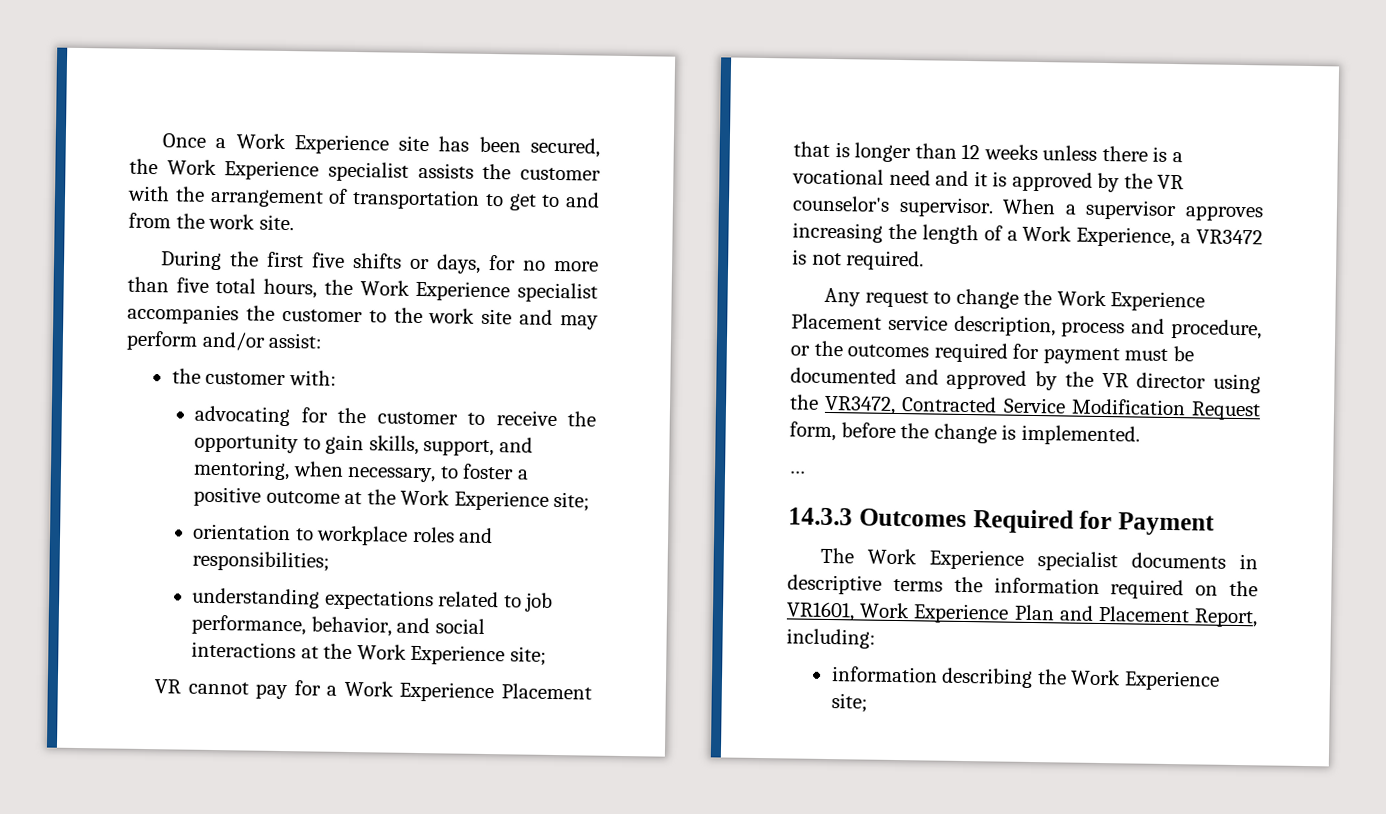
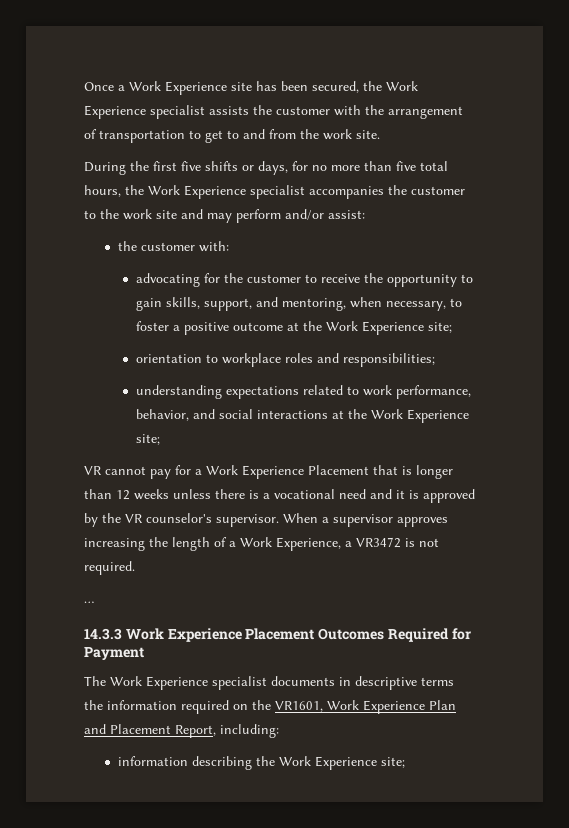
[524,592,554,612] job -> [362,385,392,396] work
[824,287,1206,312] [791,313,1262,340] [790,340,1194,365] [790,367,1261,394] [789,394,1261,421] [789,421,1140,446] [789,470,806,474] [788,507,853,526] Any request to change the Work Experience Placement service description, process and procedure, or the outcomes required for payment must be documented and approved by the VR director using the VR3472, Contracted Service Modification Request form, before the change is implemented. // … // 14.3.3 -> [84,601,94,603] [84,628,315,642] … // 14.3.3 Work Experience Placement

